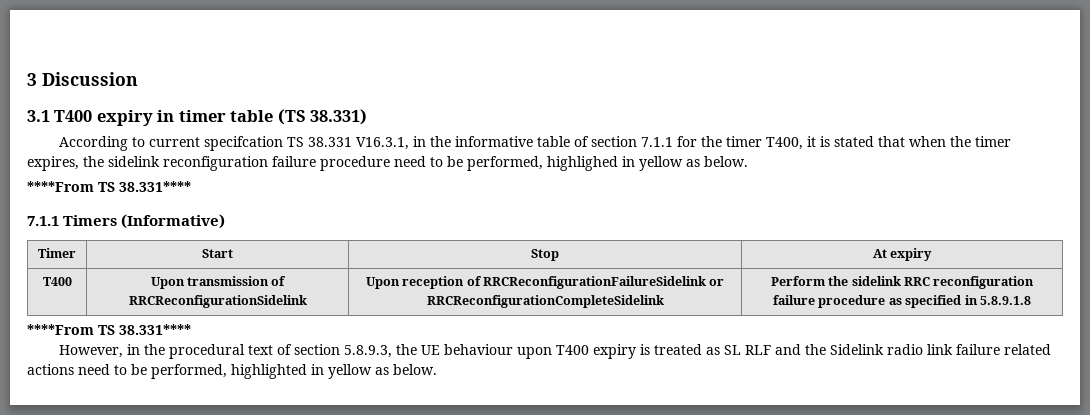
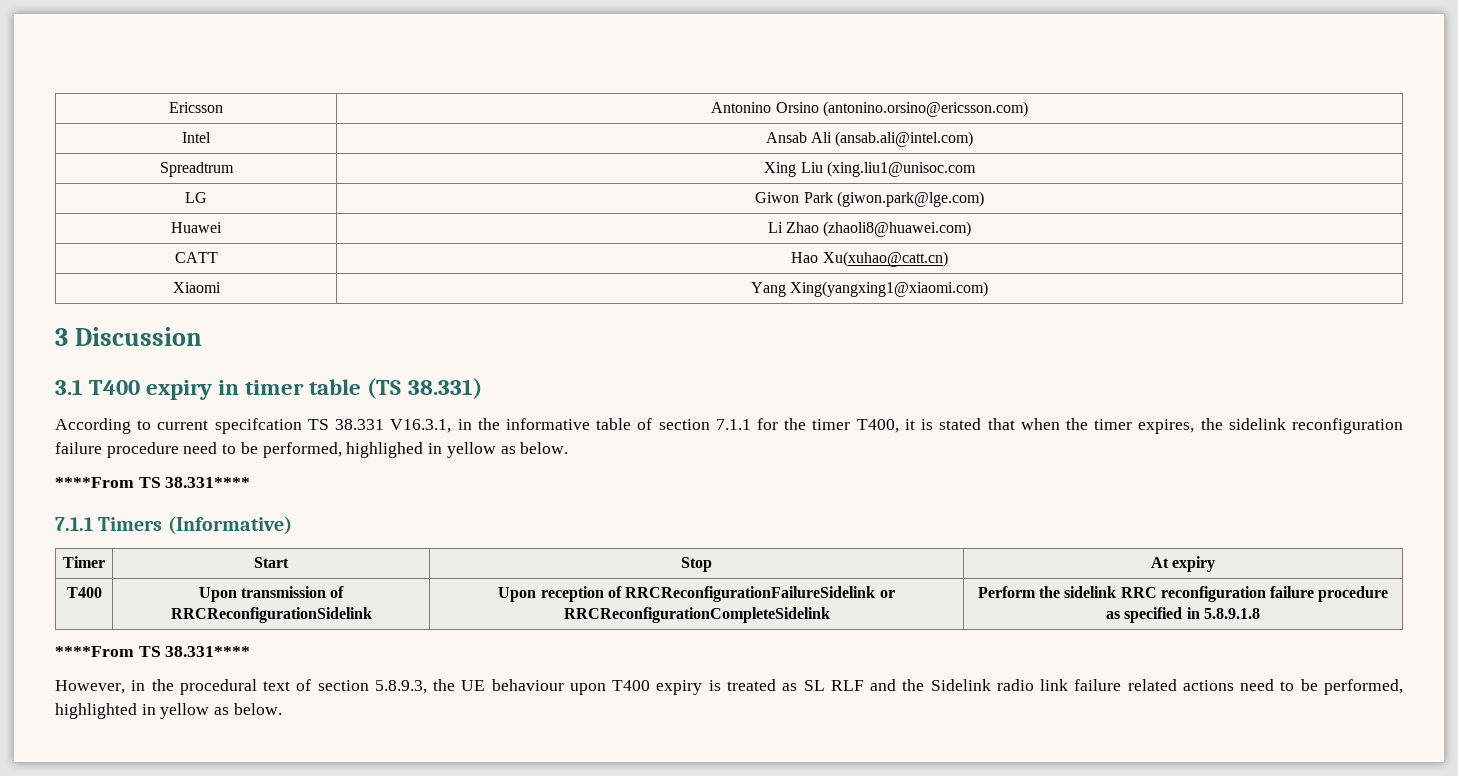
(27, 79) none -> [169,102,223,113] [711,101,1028,117] [182,132,211,143] [765,131,974,147] [159,162,234,177] [764,161,976,177] [185,192,207,203] [755,191,984,207] [171,222,222,233] [767,221,972,237] [174,252,218,263] [791,251,948,267] [172,282,221,293] [750,281,989,297] Ericsson | Antonino Orsino (antonino.orsino@ericsson.com) // Intel | Ansab Ali (ansab.ali@intel.com) // Spreadtrum | Xing Liu (xing.liu1@unisoc.com // LG | Giwon Park (giwon.park@lge.com) // Huawei | Li Zhao (zhaoli8@huawei.com) // CATT | Hao Xu(xuhao@catt.cn) // Xiaomi | Yang Xing(yangxing1@xiaomi.com) //

